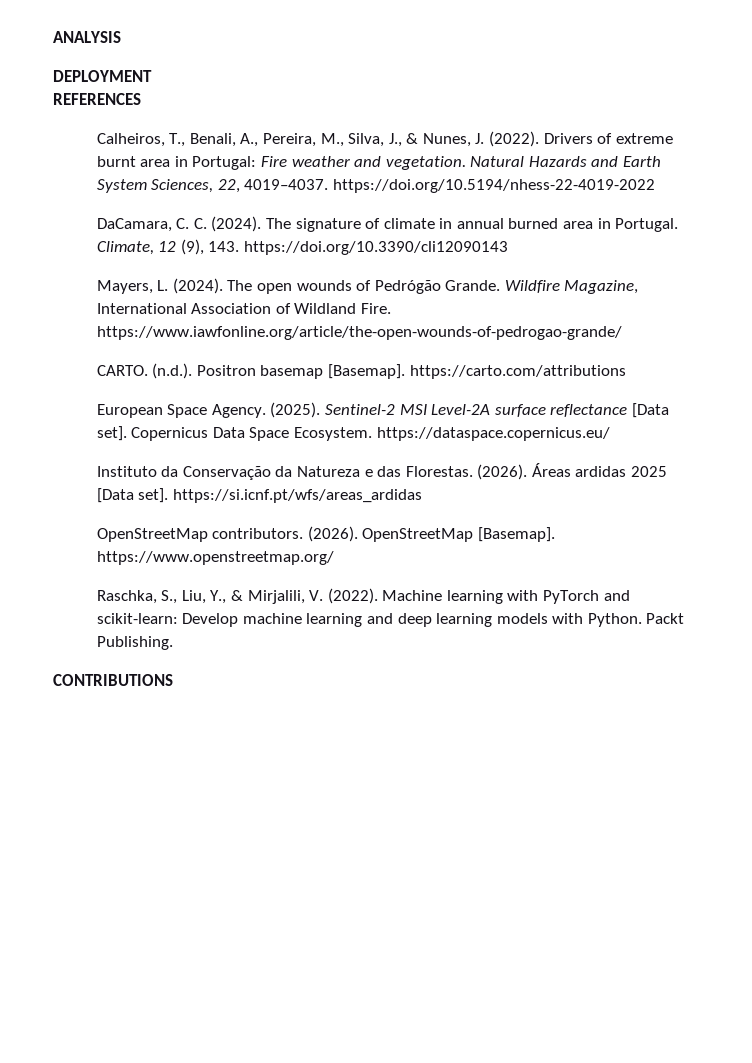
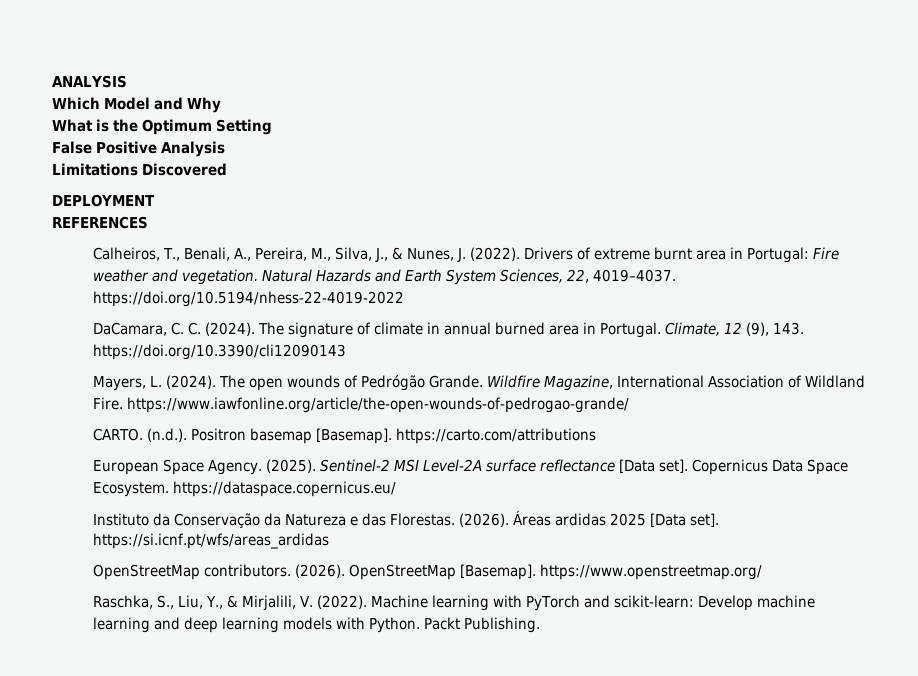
(121, 37) none -> [52,97,221,113] [52,119,272,135] [52,141,225,157] [52,163,227,176] // Which Model and Why // What is the Optimum Setting // False Positive Analysis // Limitations Discovered
[53,674,173,686] // CONTRIBUTIONS -> (540, 625) none

